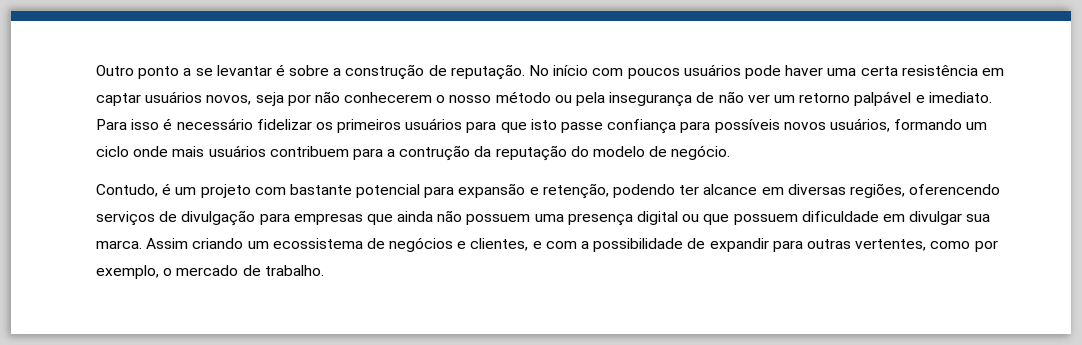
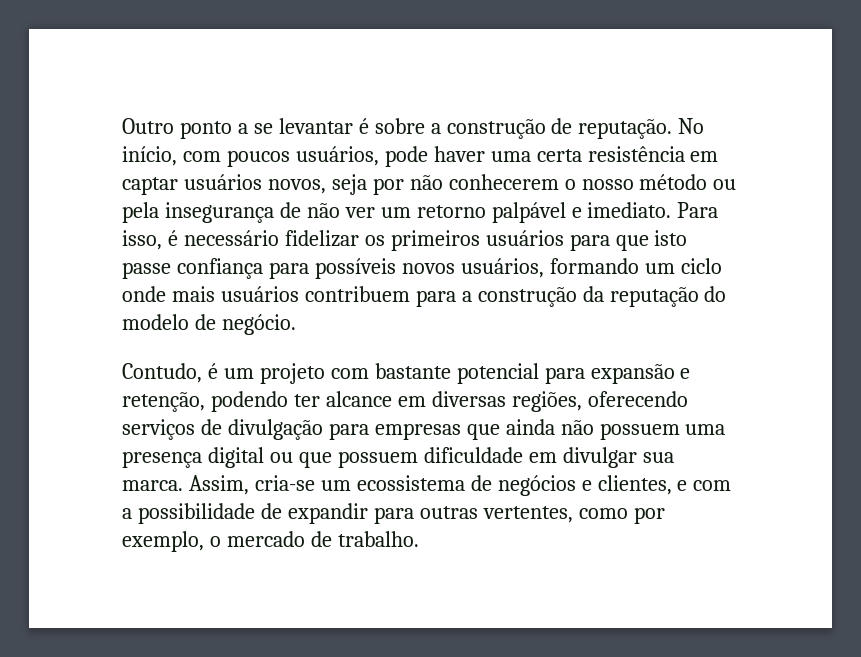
[553,65,589,76] início -> [122,146,177,166] início,
[683,64,741,76] usuários -> [295,146,379,166] usuários,
[131,119,160,130] isso -> [122,230,162,250] isso,
[399,145,471,161] contrução -> [477,287,577,307] construção
[909,184,1001,195] oferencendo -> [587,391,688,407] oferecendo
[146,238,244,249] Assim criando -> [188,475,315,495] Assim, cria-se

